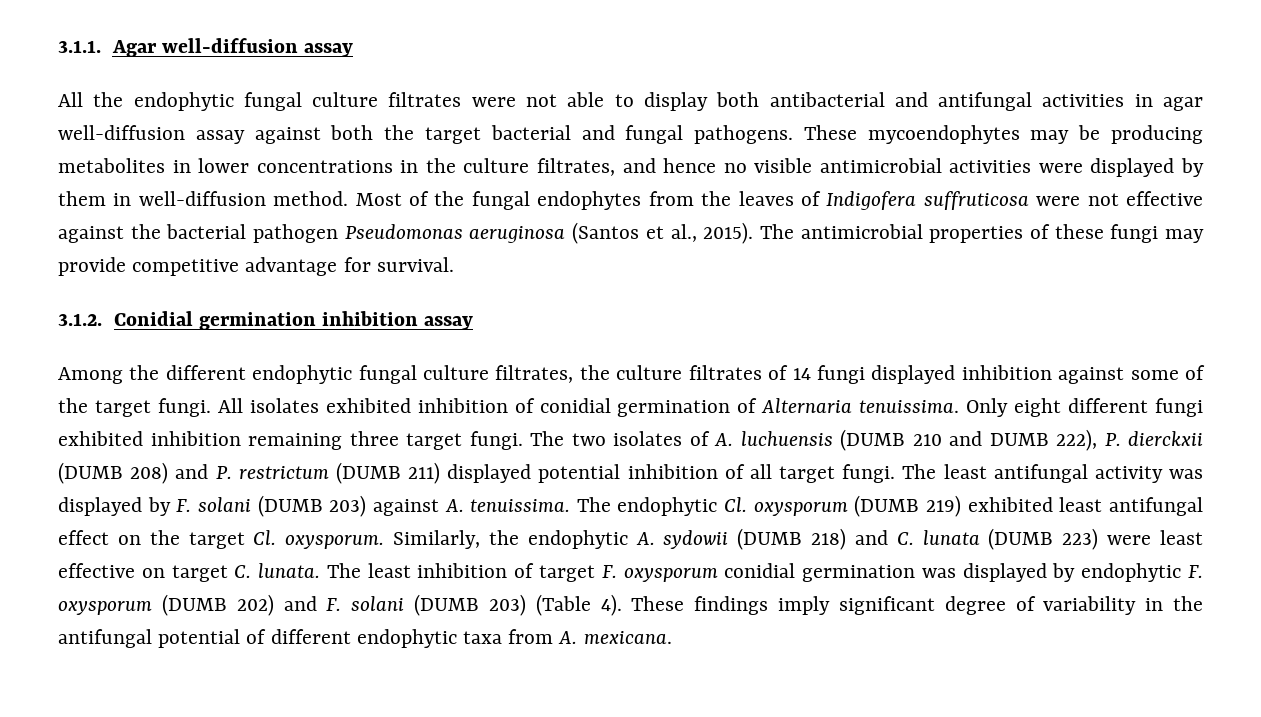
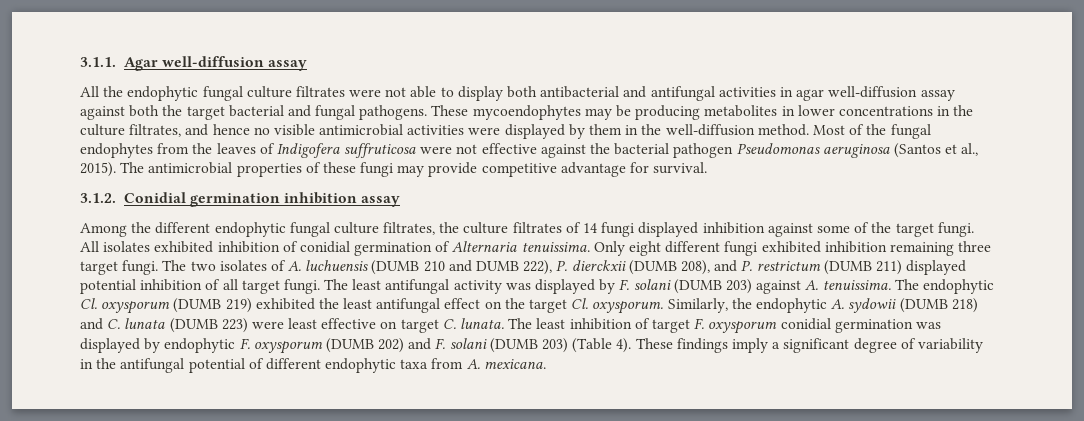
(132, 199) none -> [641,124,662,135] the
[130,462,169,484] 208) -> [680,260,710,275] 208),
(1053, 504) none -> [318,298,339,309] the
(830, 605) none -> [772,342,781,349] a

